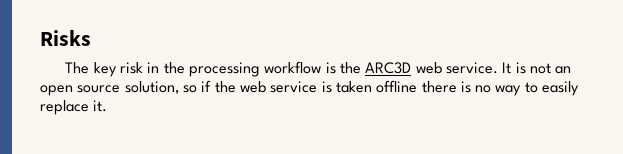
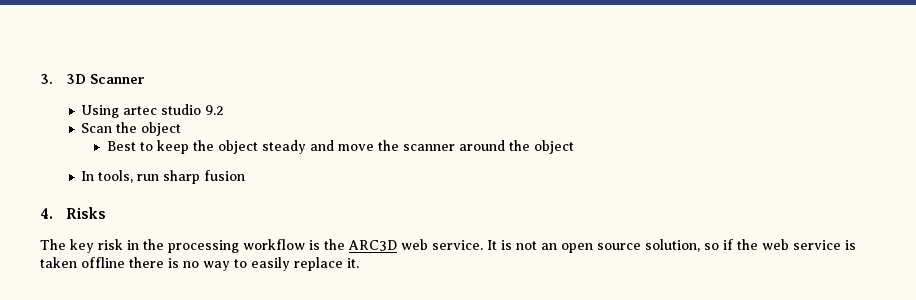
(40, 38) none -> [40,74,145,84] [81,104,225,118] [81,122,182,136] [106,140,574,154] [81,170,246,184] [40,208,53,219] 3. 3D Scanner // Using artec studio 9.2 // Scan the object // Best to keep the object steady and move the scanner around the object // In tools, run sharp fusion // 4.

